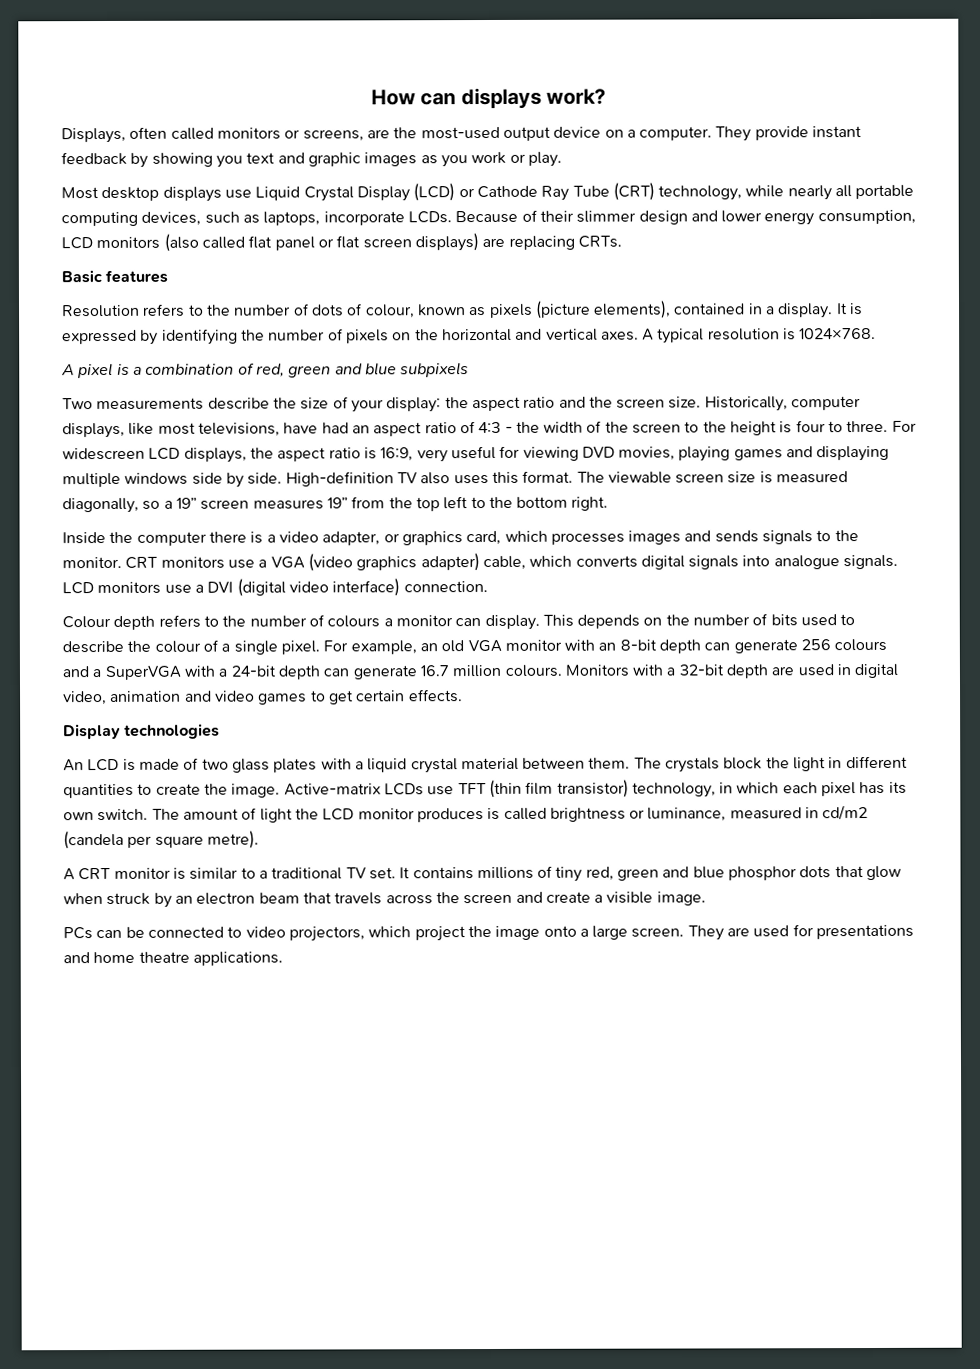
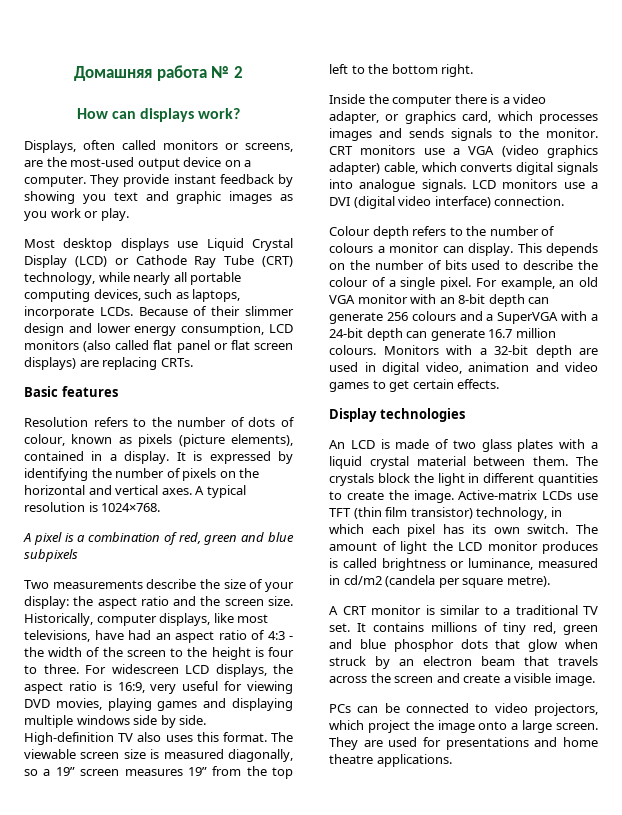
(370, 97) none -> [74,65,243,81] Домашняя работа № 2 //

